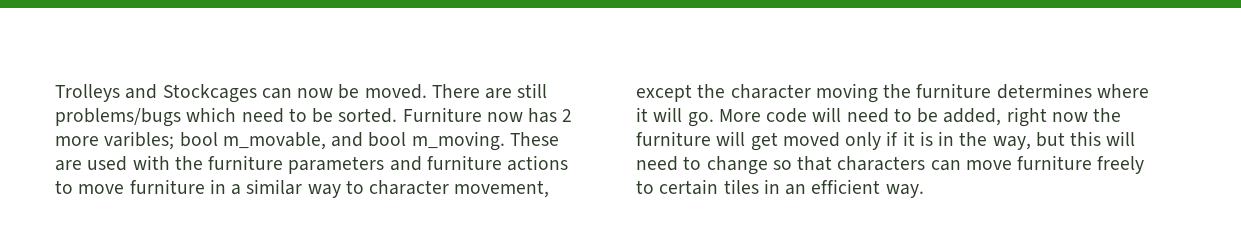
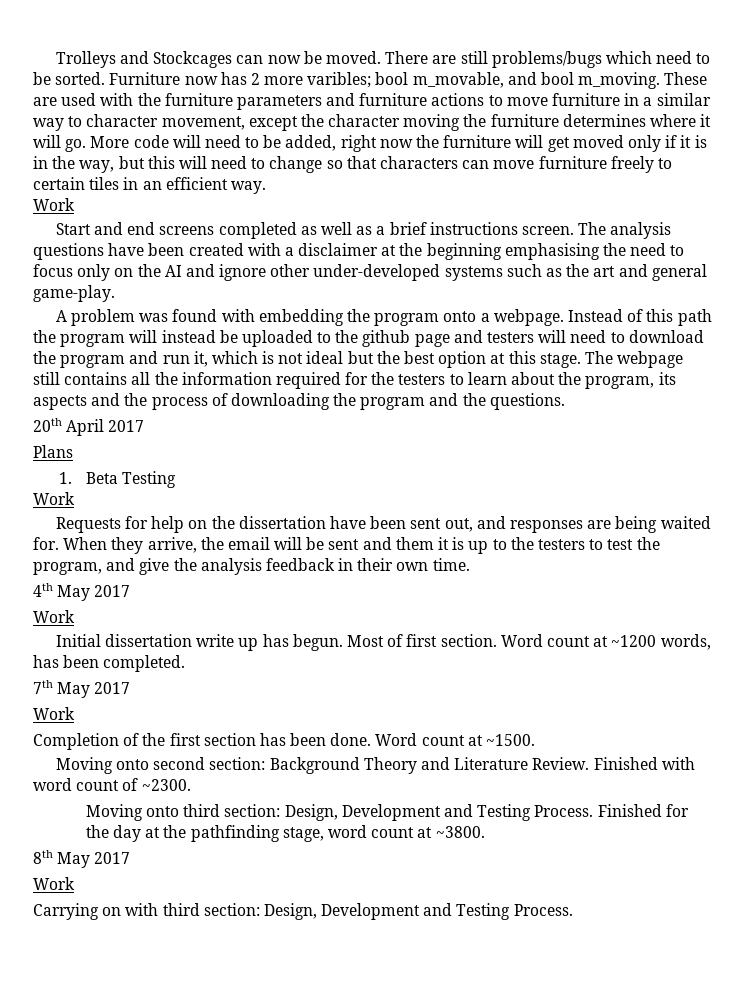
(924, 191) none -> [33,198,75,211] [55,222,672,239] [33,243,685,260] [33,264,707,281] [33,285,115,302] [55,309,712,326] [33,330,704,347] [33,351,684,368] [33,372,676,389] [33,393,565,410] [33,418,145,436] [33,445,73,458] [59,471,177,488] [33,492,75,505] [55,516,711,533] [33,537,660,554] [33,558,470,575] [33,583,131,601] [33,610,75,623] [55,634,711,651] [33,655,186,672] [33,680,131,698] [33,707,75,720] [33,733,536,750] [55,757,695,774] [33,778,191,791] [85,804,689,821] [85,825,485,842] [33,850,131,868] [33,877,75,890] [33,903,573,920] // Work // Start and end screens completed as well as a brief instructions screen. The analysis questions have been created with a disclaimer at the beginning emphasising the need to focus only on the AI and ignore other under-developed systems such as the art and general game-play. // A problem was found with embedding the program onto a webpage. Instead of this path the program will instead be uploaded to the github page and testers will need to download the program and run it, which is not ideal but the best option at this stage. The webpage still contains all the information required for the testers to learn about the program, its aspects and the process of downloading the program and the questions. // 20th April 2017 // Plans // 1. Beta Testing // Work // Requests for help on the dissertation have been sent out, and responses are being waited for. When they arrive, the email will be sent and them it is up to the testers to test the program, and give the analysis feedback in their own time. // 4th May 2017 // Work // Initial dissertation write up has begun. Most of first section. Word count at ~1200 words, has been completed. // 7th May 2017 // Work // Completion of the first section has been done. Word count at ~1500. // Moving onto second section: Background Theory and Literature Review. Finished with word count of ~2300. // Moving onto third section: Design, Development and Testing Process. Finished for the day at the pathfinding stage, word count at ~3800. // 8th May 2017 // Work // Carrying on with third section: Design, Development and Testing Process.

